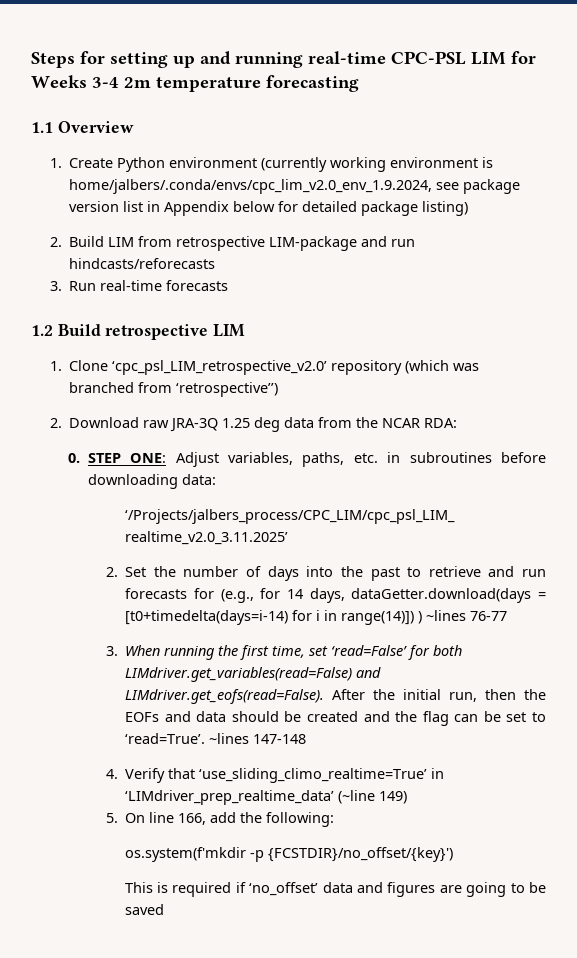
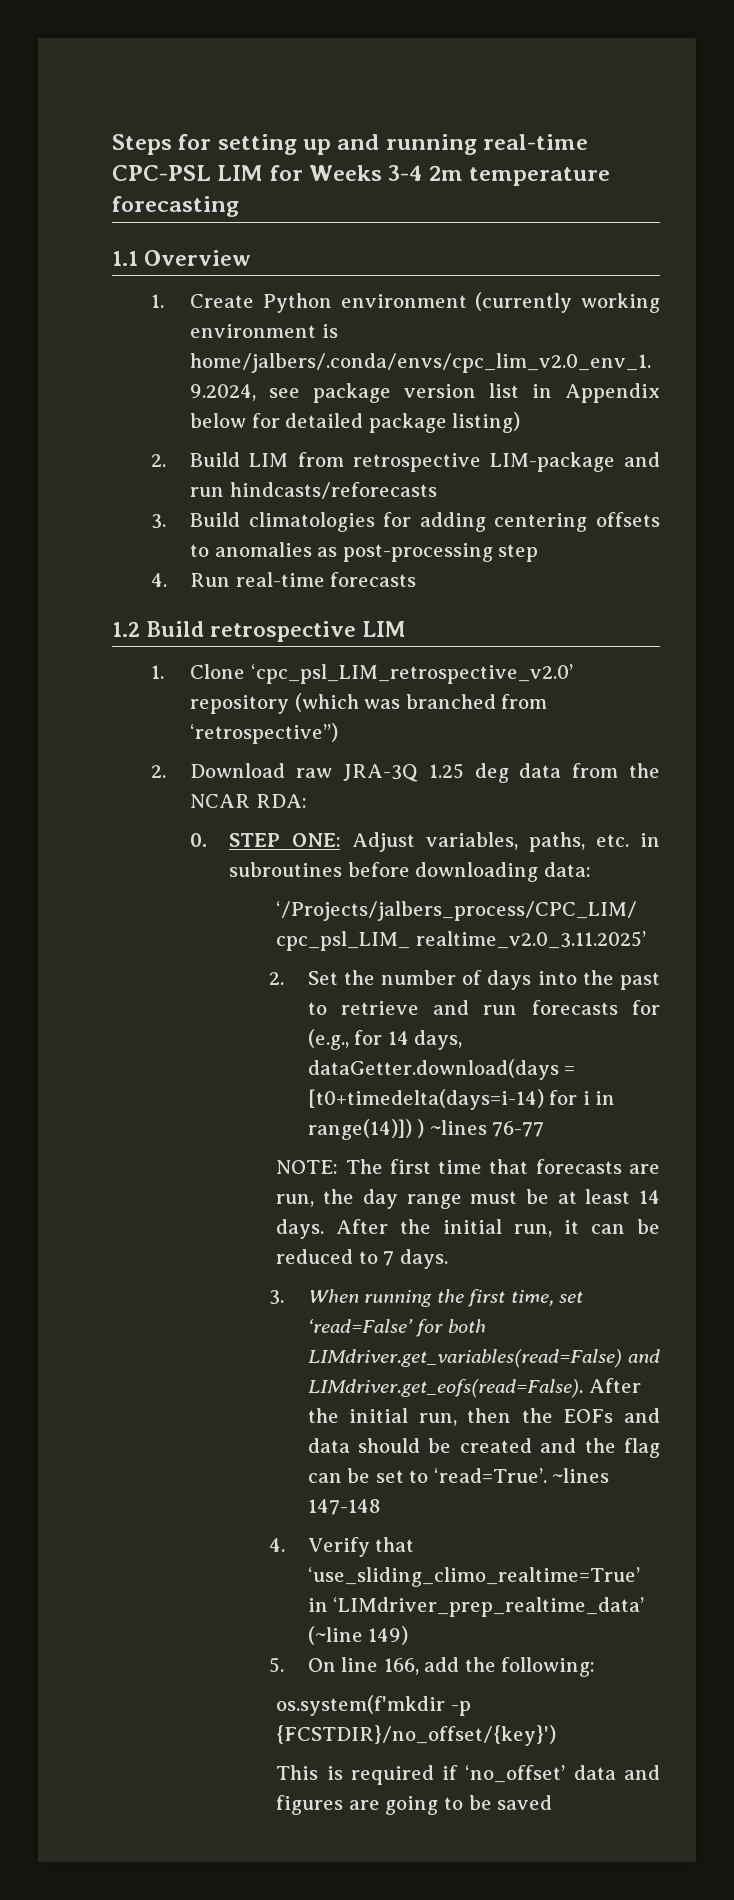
(62, 286) none -> [190,512,661,532] [190,542,539,562] [151,573,168,587] Build climatologies for adding centering offsets to anomalies as post-processing step // 4.
(508, 616) none -> [276,1159,660,1174] [276,1189,660,1209] [276,1219,660,1239] [276,1249,449,1269] // NOTE: The first time that forecasts are run, the day range must be at least 14 days. After the initial run, it can be reduced to 7 days.

